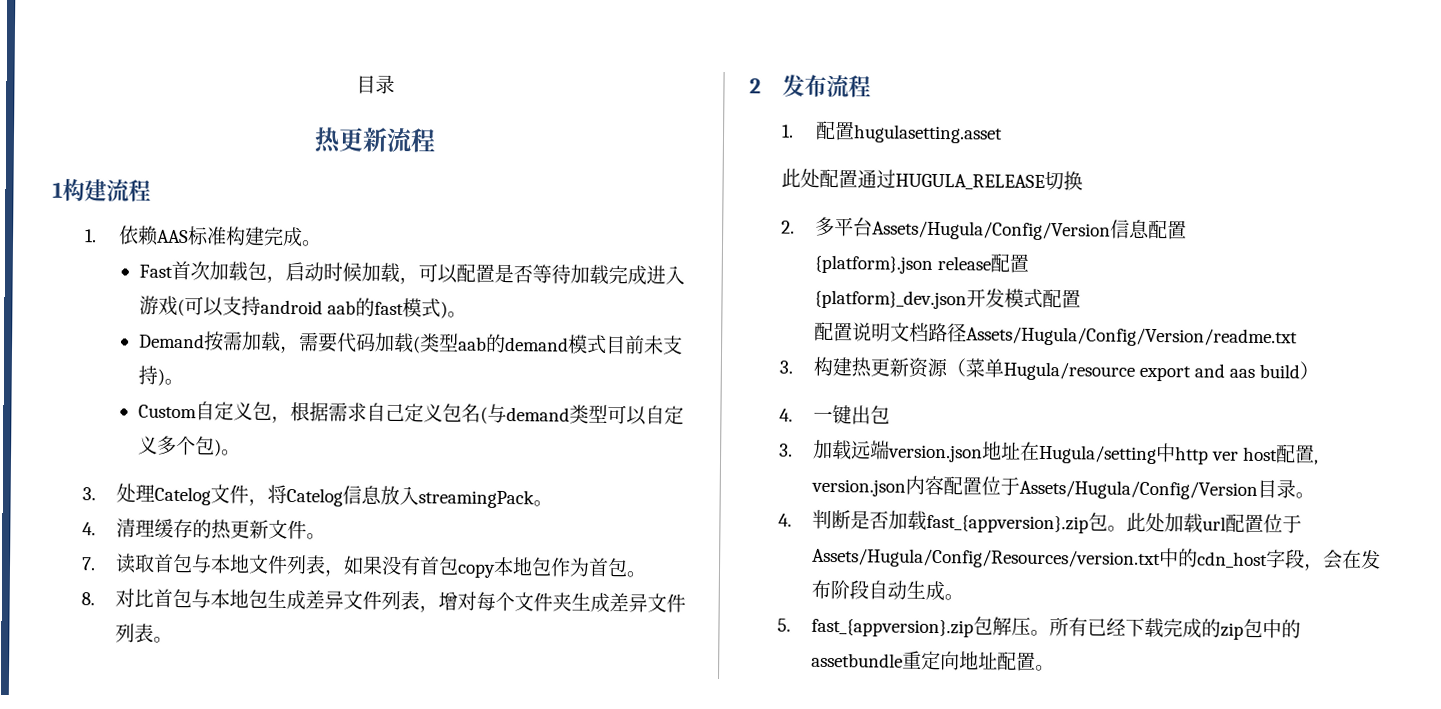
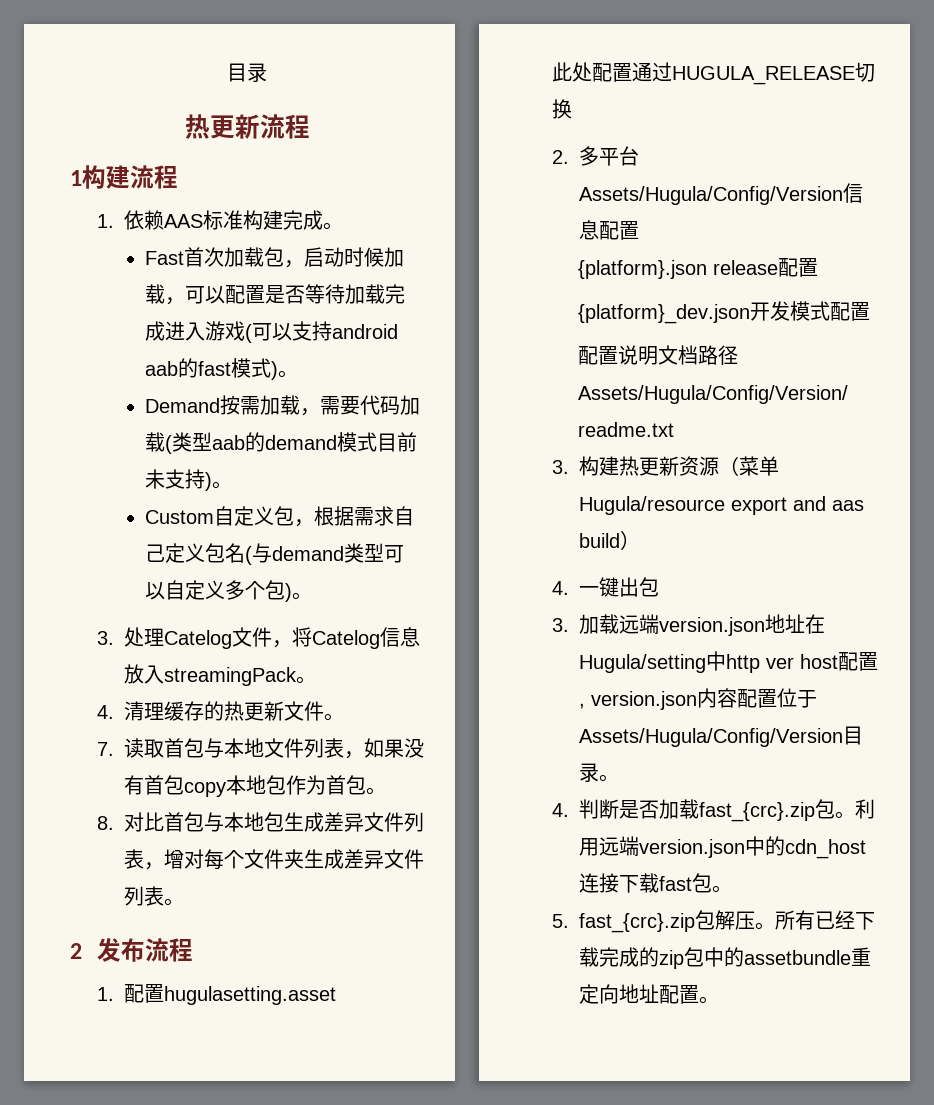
[925,512,1302,534] [811,547,1381,571] [810,579,945,602] fast_{appversion}.zip包。此处加载url配置位于Assets/Hugula/Config/Resources/version.txt中的cdn_host字段，会在发布阶段自动生成 -> [698,799,875,822] [578,836,866,859] [578,873,712,893] fast_{crc}.zip包。利用远端version.json中的cdn_host连接下载fast包
[810,618,974,638] fast_{appversion}.zip -> [578,913,695,933] fast_{crc}.zip

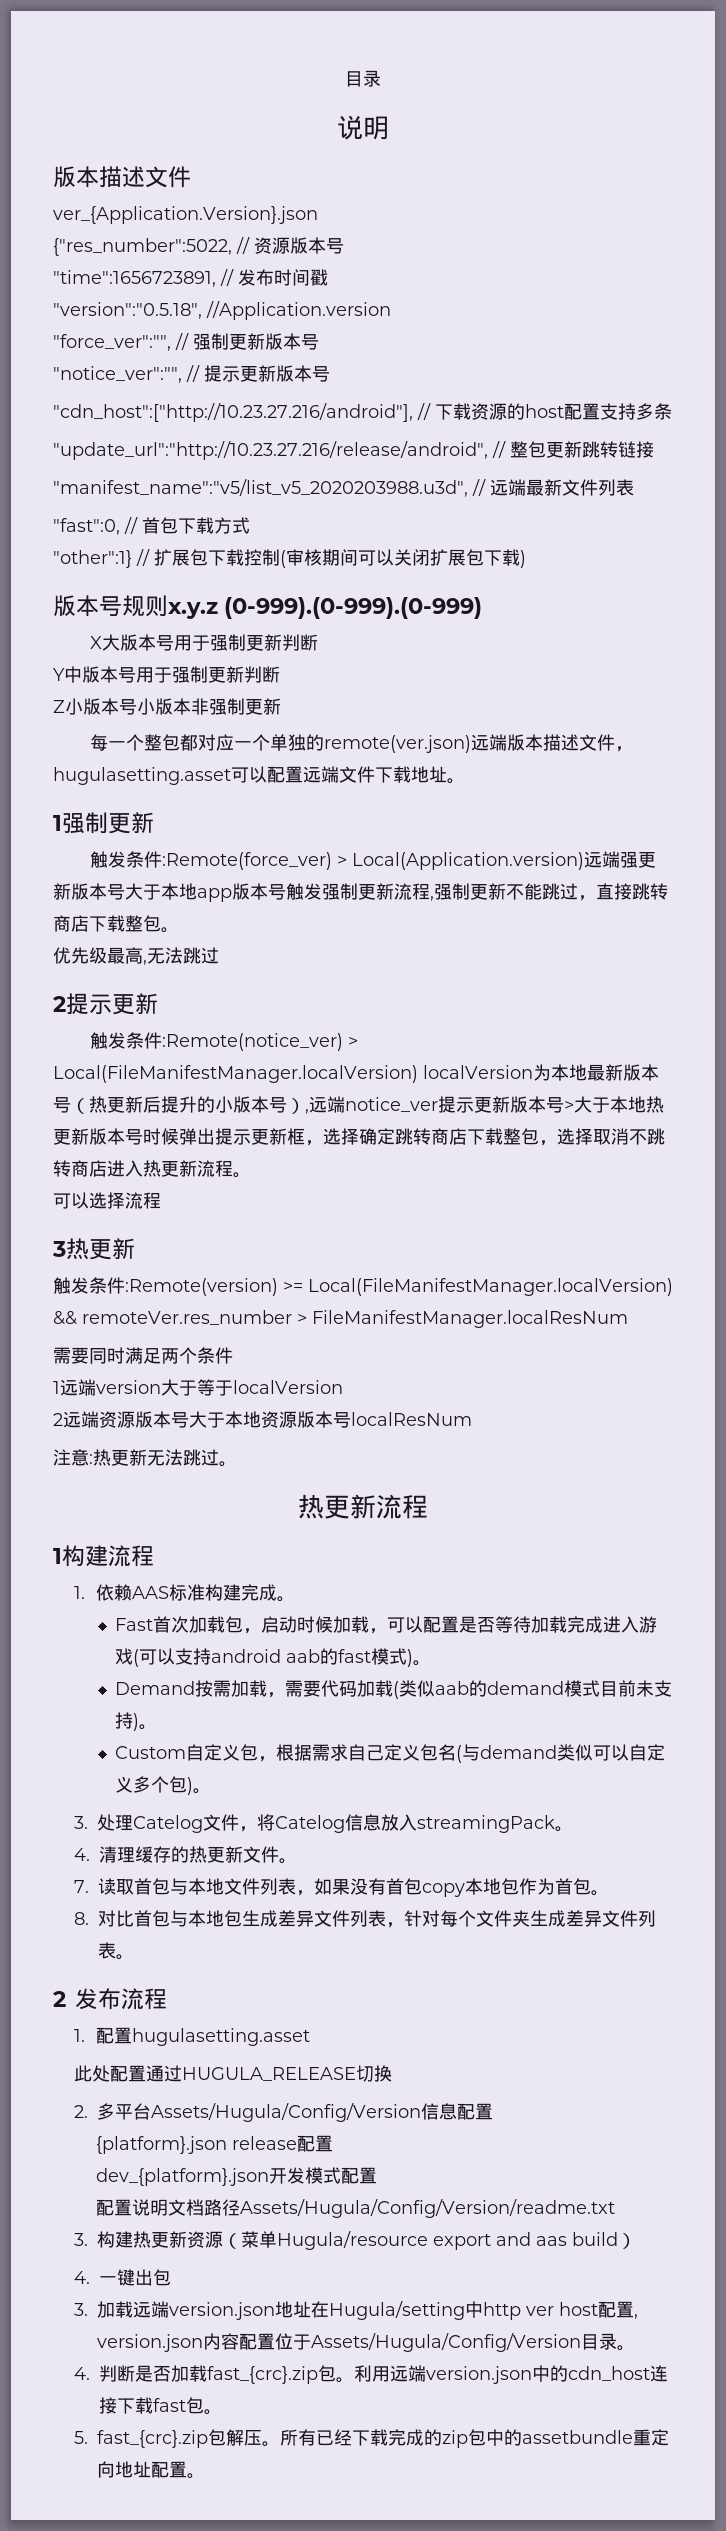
[227,63,267,82] 目录 -> [345,70,381,87] [337,115,389,140] [53,166,191,188] [53,206,318,224] [53,237,344,256] [53,269,328,287] [53,301,391,320] [53,333,319,351] [53,365,330,383] [53,403,672,422] [53,441,654,460] [53,479,634,497] [53,517,250,535] [53,549,526,568] [53,595,483,619] [90,634,319,651] [53,666,280,683] [53,698,281,715] [90,734,634,753] [53,766,465,785] [53,812,154,834] [90,851,657,870] [53,883,668,902] [53,915,179,933] [53,947,219,965] [53,993,158,1015] [90,1032,359,1051] [53,1064,659,1083] [53,1096,664,1114] [53,1128,665,1146] [53,1160,251,1178] [53,1192,161,1209] [52,1238,135,1260] [53,1277,673,1296] [53,1310,628,1328] [53,1347,233,1364] [53,1379,343,1396] [53,1411,472,1428] [53,1449,237,1467] 目录 // 说明 // 版本描述文件 // ver_{Application.Version}.json // {"res_number":5022, // 资源版本号 // "time":1656723891, // 发布时间戳 // "version":"0.5.18", //Application.version // "force_ver":"", // 强制更新版本号 // "notice_ver":"", // 提示更新版本号 // "cdn_host":["http://10.23.27.216/android"], // 下载资源的host配置支持多条 // "update_url":"http://10.23.27.216/release/android", // 整包更新跳转链接 // "manifest_name":"v5/list_v5_2020203988.u3d", // 远端最新文件列表 // "fast":0, // 首包下载方式 // "other":1} // 扩展包下载控制(审核期间可以关闭扩展包下载) // 版本号规则x.y.z (0-999).(0-999).(0-999) // X大版本号用于强制更新判断 // Y中版本号用于强制更新判断 // Z小版本号小版本非强制更新 // 每一个整包都对应一个单独的remote(ver.json)远端版本描述文件，hugulasetting.asset可以配置远端文件下载地址。 // 1强制更新 // 触发条件:Remote(force_ver) > Local(Application.version)远端强更新版本号大于本地app版本号触发强制更新流程,强制更新不能跳过，直接跳转商店下载整包。 // 优先级最高,无法跳过 // 2提示更新 // 触发条件:Remote(notice_ver) > Local(FileManifestManager.localVersion) localVersion为本地最新版本号（热更新后提升的小版本号）,远端notice_ver提示更新版本号>大于本地热更新版本号时候弹出提示更新框，选择确定跳转商店下载整包，选择取消不跳转商店进入热更新流程。 // 可以选择流程 // 3热更新 // 触发条件:Remote(version) >= Local(FileManifestManager.localVersion) && remoteVer.res_number > FileManifestManager.localResNum // 需要同时满足两个条件 // 1远端version大于等于localVersion // 2远端资源版本号大于本地资源版本号localResNum // 注意:热更新无法跳过。
[192,432,213,451] 型 -> [417,1680,436,1697] 似
[364,543,385,562] 型 -> [575,1744,594,1761] 似
[163,849,184,869] 增 -> [404,1910,423,1927] 针
[578,304,751,324] {platform}_dev.json -> [95,2168,269,2186] dev_{platform}.json

